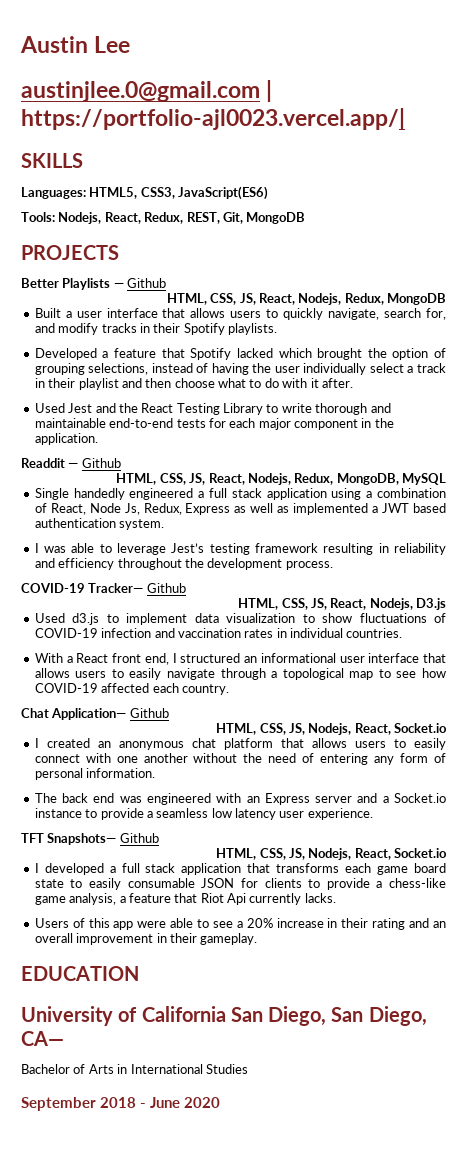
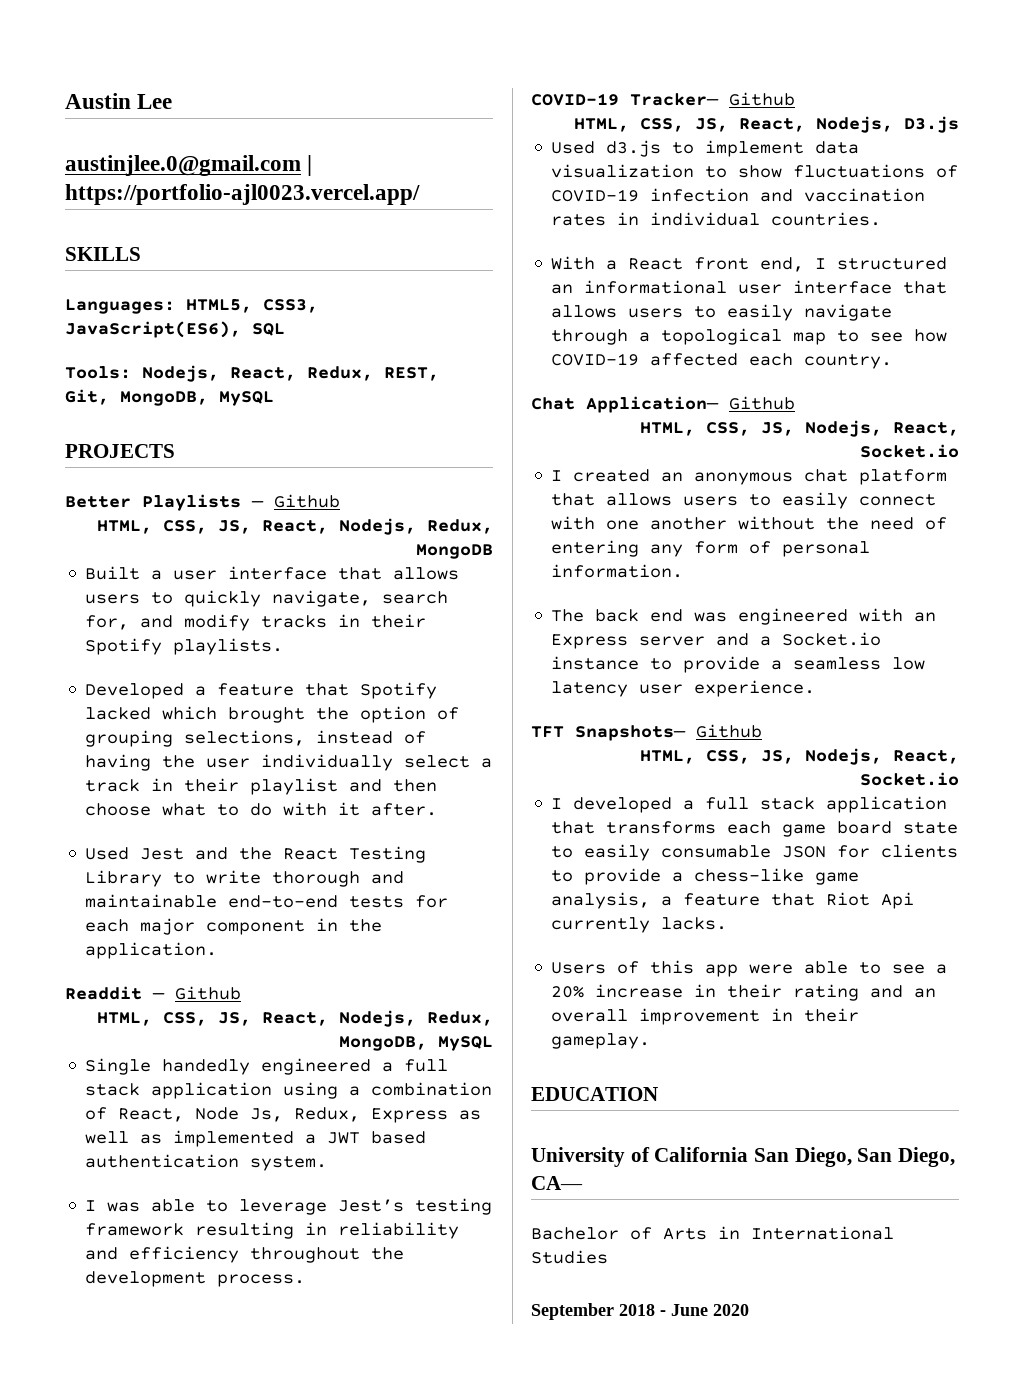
[21,108,405,130] https://portfolio-ajl0023.vercel.app/| -> [65,184,420,205] https://portfolio-ajl0023.vercel.app/
[178,186,269,200] JavaScript(ES6) -> [65,321,285,338] JavaScript(ES6), SQL
[246,212,306,224] MongoDB -> [120,391,274,406] MongoDB, MySQL

